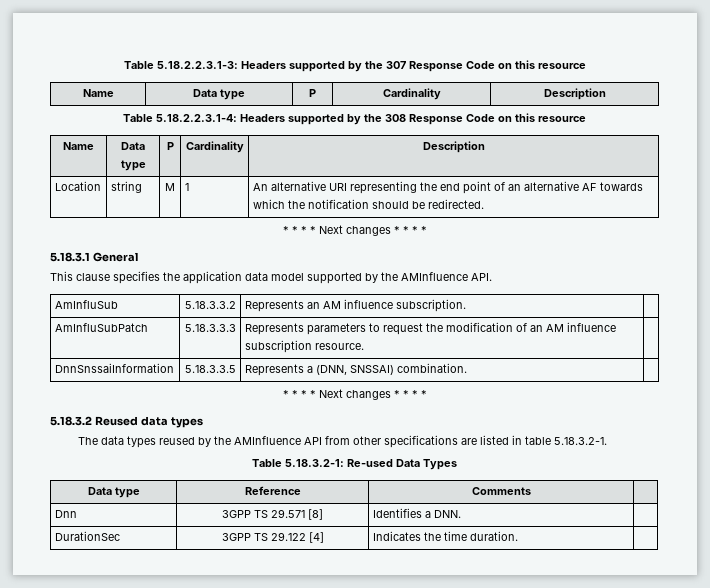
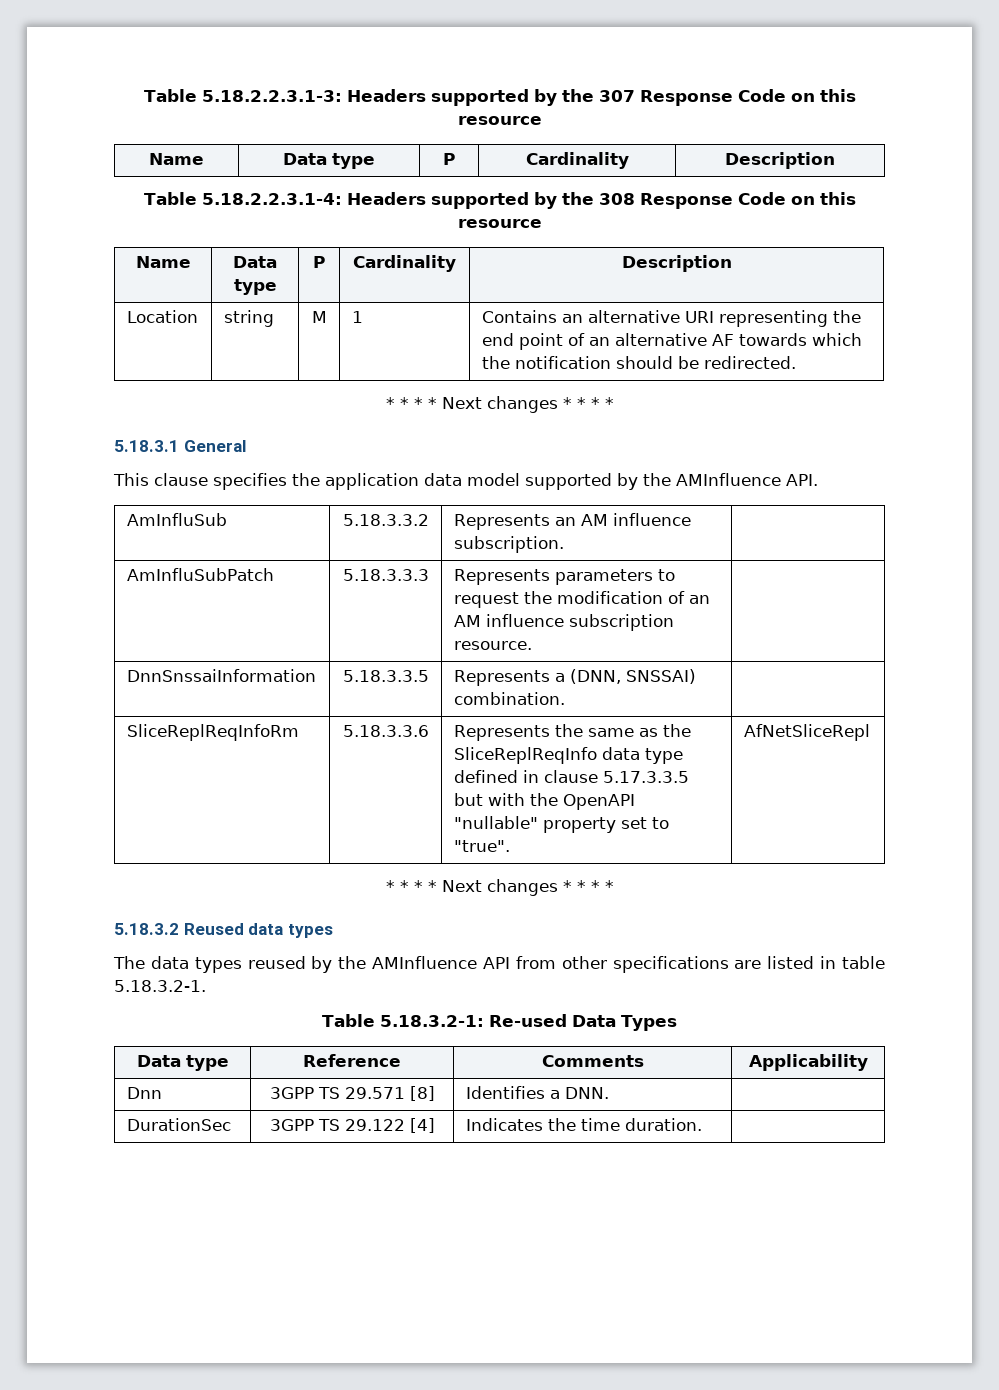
[252,183,268,191] An -> [481,310,583,323] Contains an
(467, 368) none -> [126,724,299,741] [342,725,429,737] [453,724,691,741] [453,747,683,764] [453,770,689,783] [453,793,635,810] [453,816,669,833] [453,840,510,852] [743,724,870,741] // SliceReplReqInfoRm | 5.18.3.3.6 | Represents the same as the SliceReplReqInfo data type defined in clause 5.17.3.3.5 but with the OpenAPI "nullable" property set to "true". | AfNetSliceRepl
(531, 491) none -> [748,1054,868,1071] Applicability

